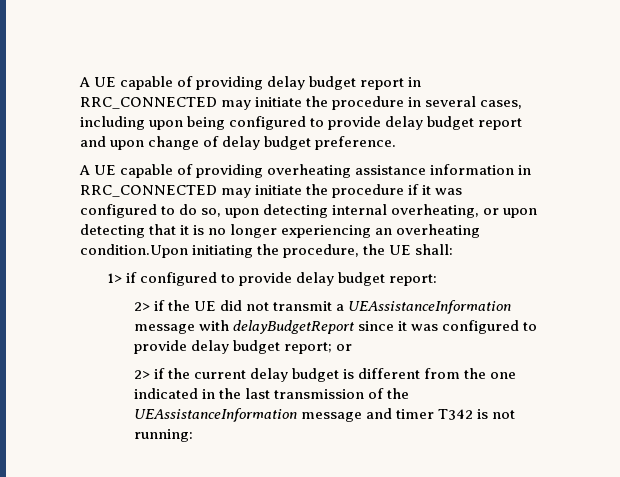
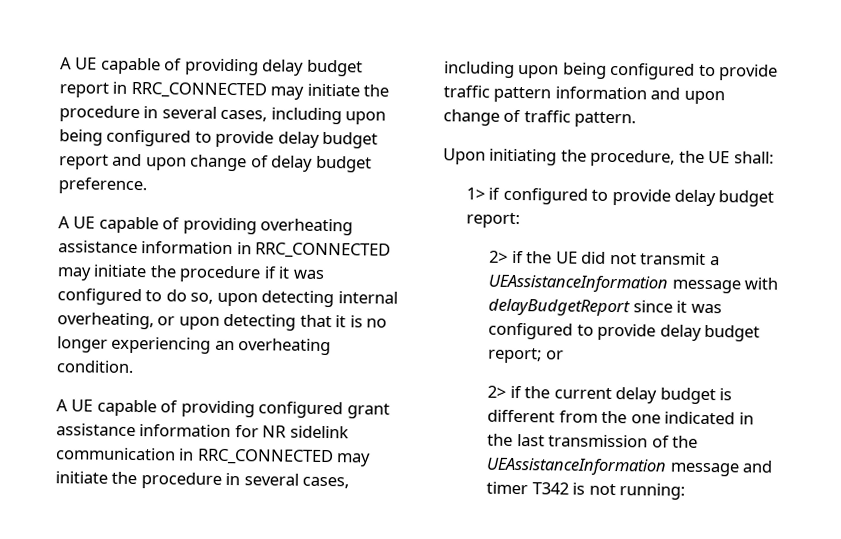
[80,244,188,258] condition.Upon -> [56,360,134,373] [56,399,390,419] [56,423,349,439] [55,447,372,467] [55,471,350,489] [444,61,779,81] [443,85,725,105] [443,109,637,128] [443,148,486,165] condition. // A UE capable of providing configured grant assistance information for NR sidelink communication in RRC_CONNECTED may initiate the procedure in several cases, including upon being configured to provide traffic pattern information and upon change of traffic pattern. // Upon

